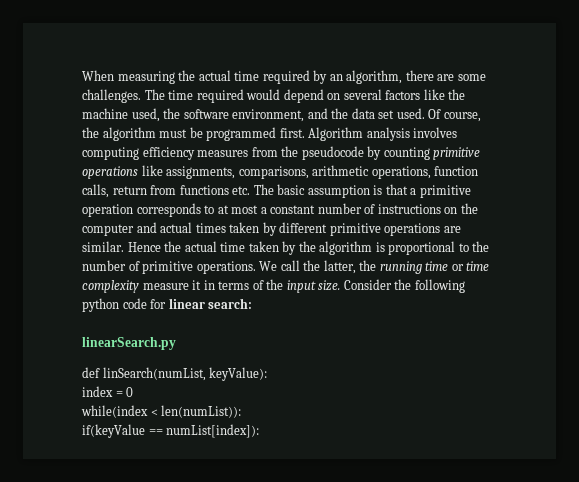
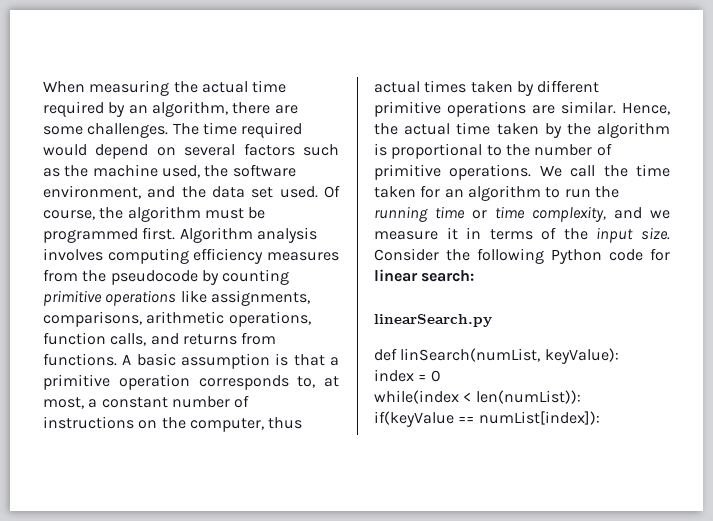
[423,89,445,100] like -> [303,144,339,156] [43,168,60,177] such as
[112,184,274,195] return from functions etc. The -> [150,332,277,345] [43,353,132,366] and returns from functions. A
[204,205,259,214] to at most -> [297,376,339,388] [43,397,84,409] to, at most,
[82,222,157,236] computer and -> [189,417,303,432] computer, thus
[127,242,161,252] Hence -> [622,102,670,115] Hence,
[323,260,356,274] latter, -> [636,164,670,177] [374,185,591,201] time taken for an algorithm to run
[82,280,139,293] complexity -> [532,206,670,222] complexity, and we
[82,298,119,312] python -> [551,249,602,264] Python

